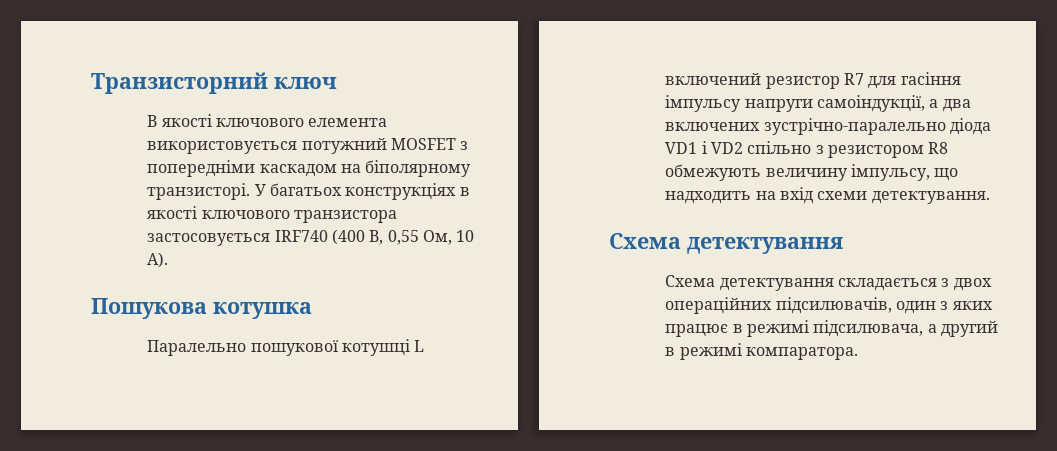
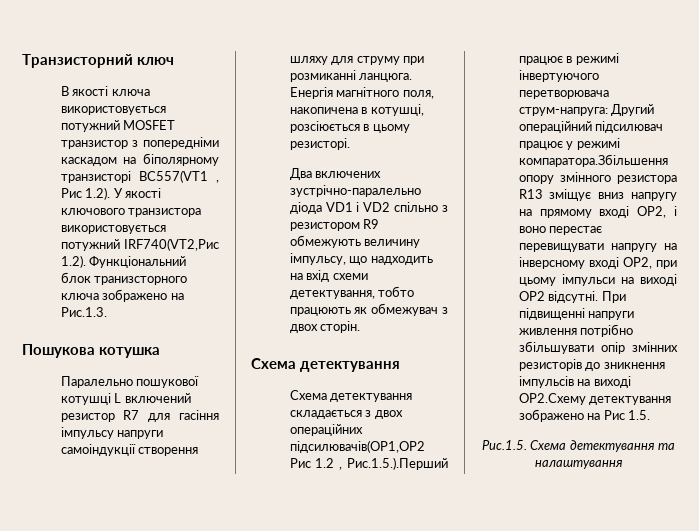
[216,118,388,127] ключового елемента -> [111,89,150,96] ключа
(457, 144) none -> [60,140,128,149] транзистор
[147,183,470,200] [147,206,398,223] [147,229,475,246] [147,252,169,268] транзисторі. У багатьох конструкціях в якості ключового транзистора застосовується IRF740 (400 В, 0,55 Ом, 10 А). -> [60,170,219,183] [60,187,162,200] [60,208,202,217] [60,225,166,234] [60,238,219,251] [60,255,187,268] [60,272,188,285] [60,289,184,302] [60,307,107,317] транзисторі BC557(VT1 , Рис 1.2). У якості ключового транзистора використовується потужний IRF740(VT2,Рис 1.2). Функціональний блок транизсторного ключа зображено на Рис.1.3.
[817,95,971,112] самоіндукції, а два -> [60,444,199,456] [289,56,425,65] [289,70,413,82] [289,87,434,99] [289,104,424,116] [289,121,410,133] [289,138,350,150] [289,168,312,180] самоіндукції створення шляху для струму при розмиканні ланцюга. Енергія магнітного поля, накопичена в котушці, розсіюється в цьому резисторі. // Два
[928,142,949,154] R8 -> [363,219,380,229] R9
[871,191,990,204] детектування. -> [289,286,415,299] [289,303,448,316] [289,321,361,333] детектування, тобто працюють як обмежувач з двох сторін.
[775,297,993,314] [665,320,999,337] [665,343,859,360] підсилювачів, один з яких працює в режимі підсилювача, а другий в режимі компаратора. -> [289,440,425,453] [289,457,448,470] [518,53,619,65] [518,70,599,82] [518,90,609,99] [518,104,655,116] [518,121,664,133] [518,138,620,150] [518,154,668,167] [518,172,677,184] [518,189,677,201] [518,206,677,218] [518,226,603,235] [518,243,677,252] [518,257,677,269] [518,274,677,286] [518,291,626,303] [518,308,635,320] [518,324,634,337] [518,341,678,354] [518,359,665,371] [518,376,631,388] [518,393,672,405] [518,409,651,422] [481,440,676,452] [534,460,623,469] підсилювачів(OP1,OP2 Рис 1.2 , Рис.1.5.).Перший працює в режимі інвертуючого перетворювача струм-напруга: Другий операційний підсилювач працює у режимі компаратора.Збільшення опору змінного резистора R13 зміщує вниз напругу на прямому вході ОP2, і воно перестає перевищувати напругу на інверсному вході ОP2, при цьому імпульси на виході ОP2 відсутні. При підвищенні напруги живлення потрібно збільшувати опір змінних резисторів до зникнення імпульсів на виході ОP2.Схему детектування зображено на Рис 1.5. // Рис.1.5. Схема детектування та налаштування

